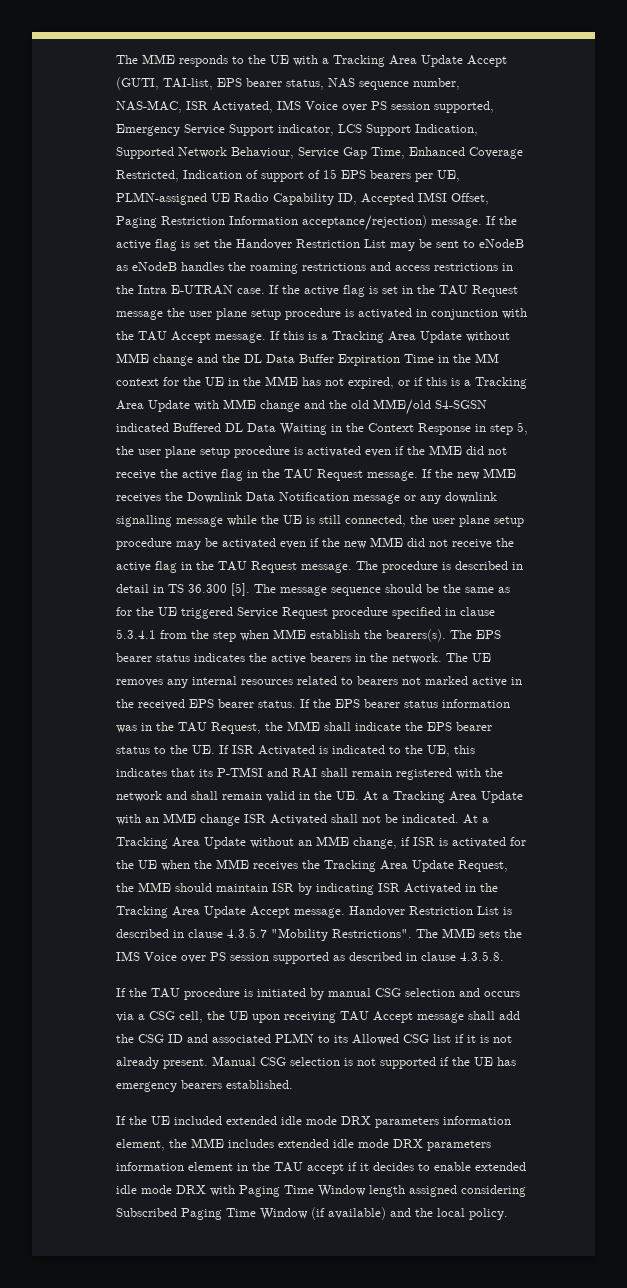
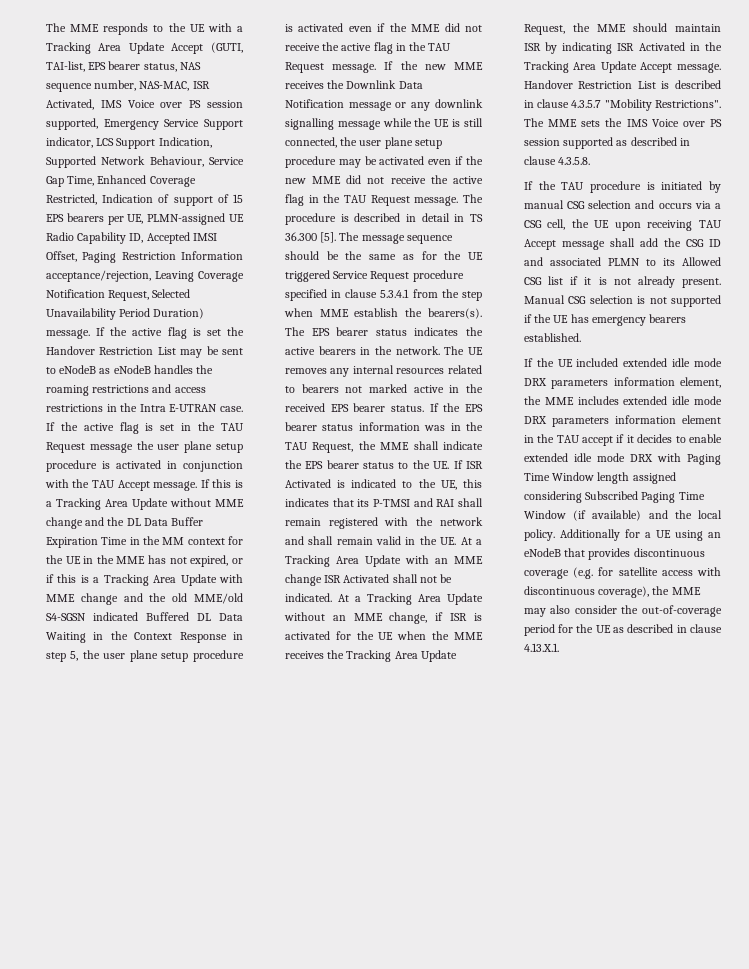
[301,215,427,231] acceptance/rejection) -> [45,270,244,282] [45,289,191,301] [45,308,205,320] acceptance/rejection, Leaving Coverage Notification Request, Selected Unavailability Period Duration)
(508, 1214) none -> [559,529,721,541] [523,548,705,560] [523,567,721,579] [523,586,701,598] [523,605,722,617] [523,624,722,636] [523,643,559,652] Additionally for a UE using an eNodeB that provides discontinuous coverage (e.g. for satellite access with discontinuous coverage), the MME may also consider the out-of-coverage period for the UE as described in clause 4.13.X.1.

